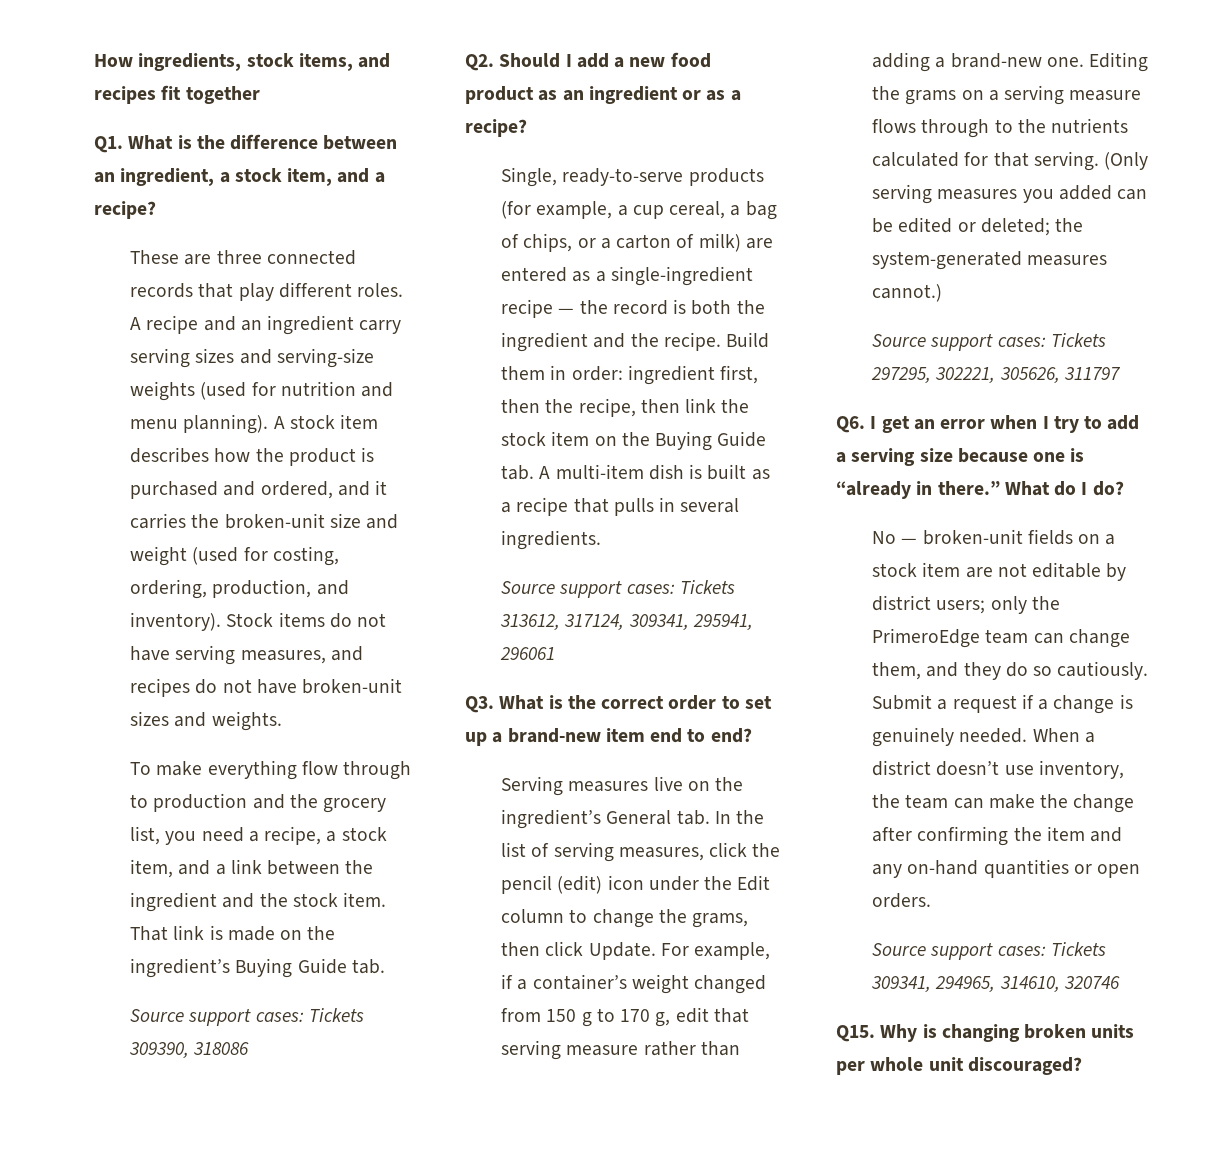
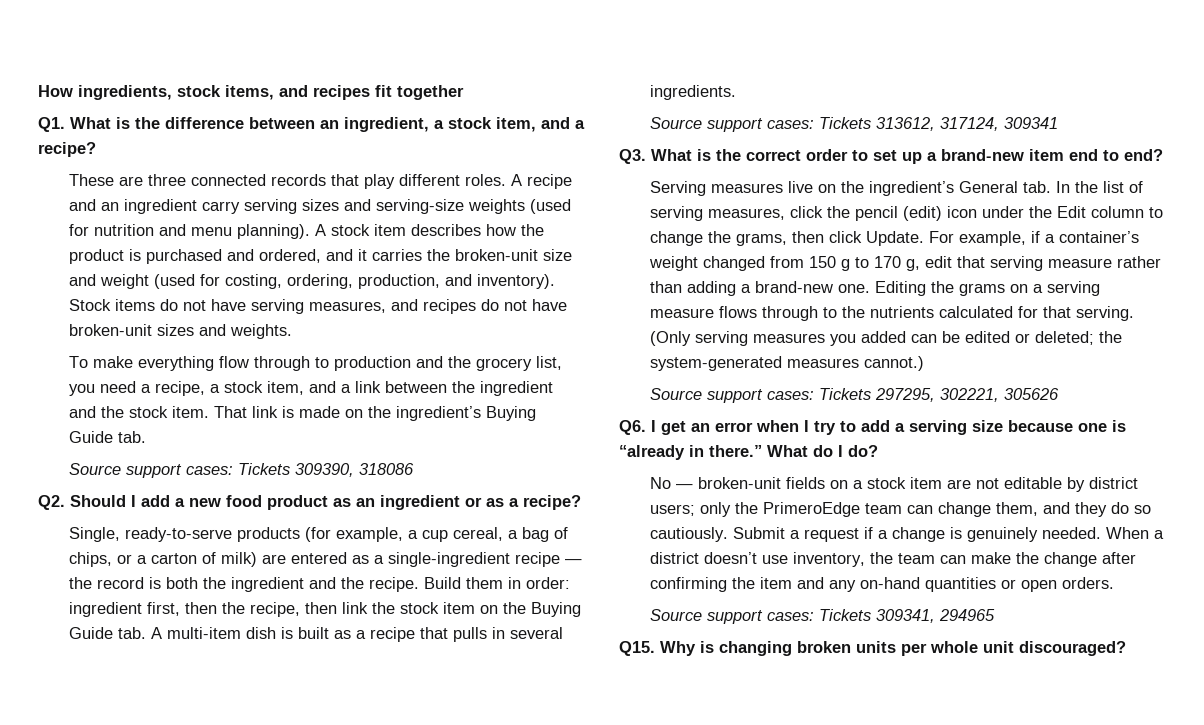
[628,614,753,630] [500,647,556,660] 309341, 295941, 296061 -> [1004,117,1059,129] 309341
[999,367,1121,383] 305626, 311797 -> [1004,388,1060,400] 305626
[935,976,1120,992] 294965, 314610, 320746 -> [939,609,996,621] 294965

